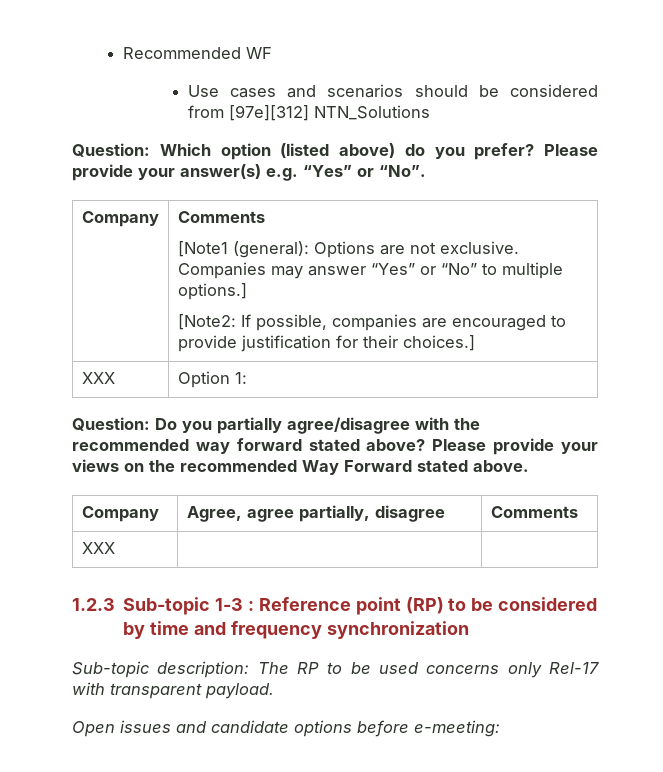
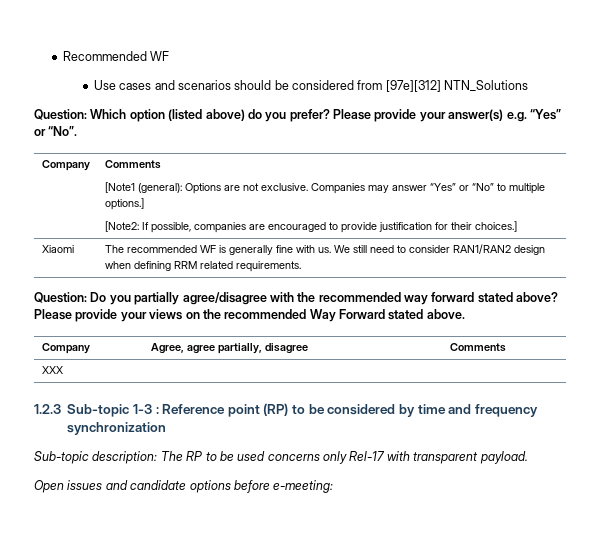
[81,372,115,384] [177,371,247,388] XXX | Option 1: -> [41,245,74,253] [104,244,545,255] [104,261,301,272] Xiaomi | The recommended WF is generally fine with us. We still need to consider RAN1/RAN2 design when defining RRM related requirements.

